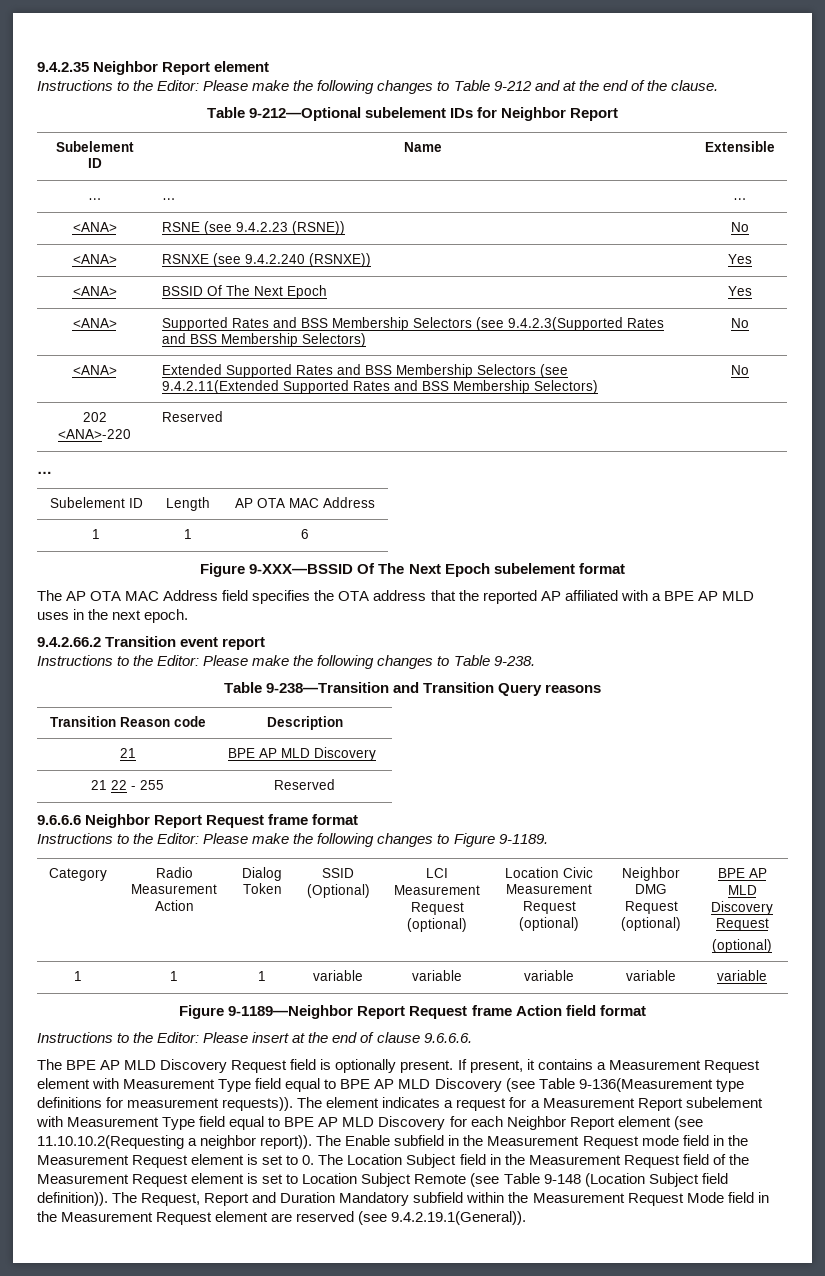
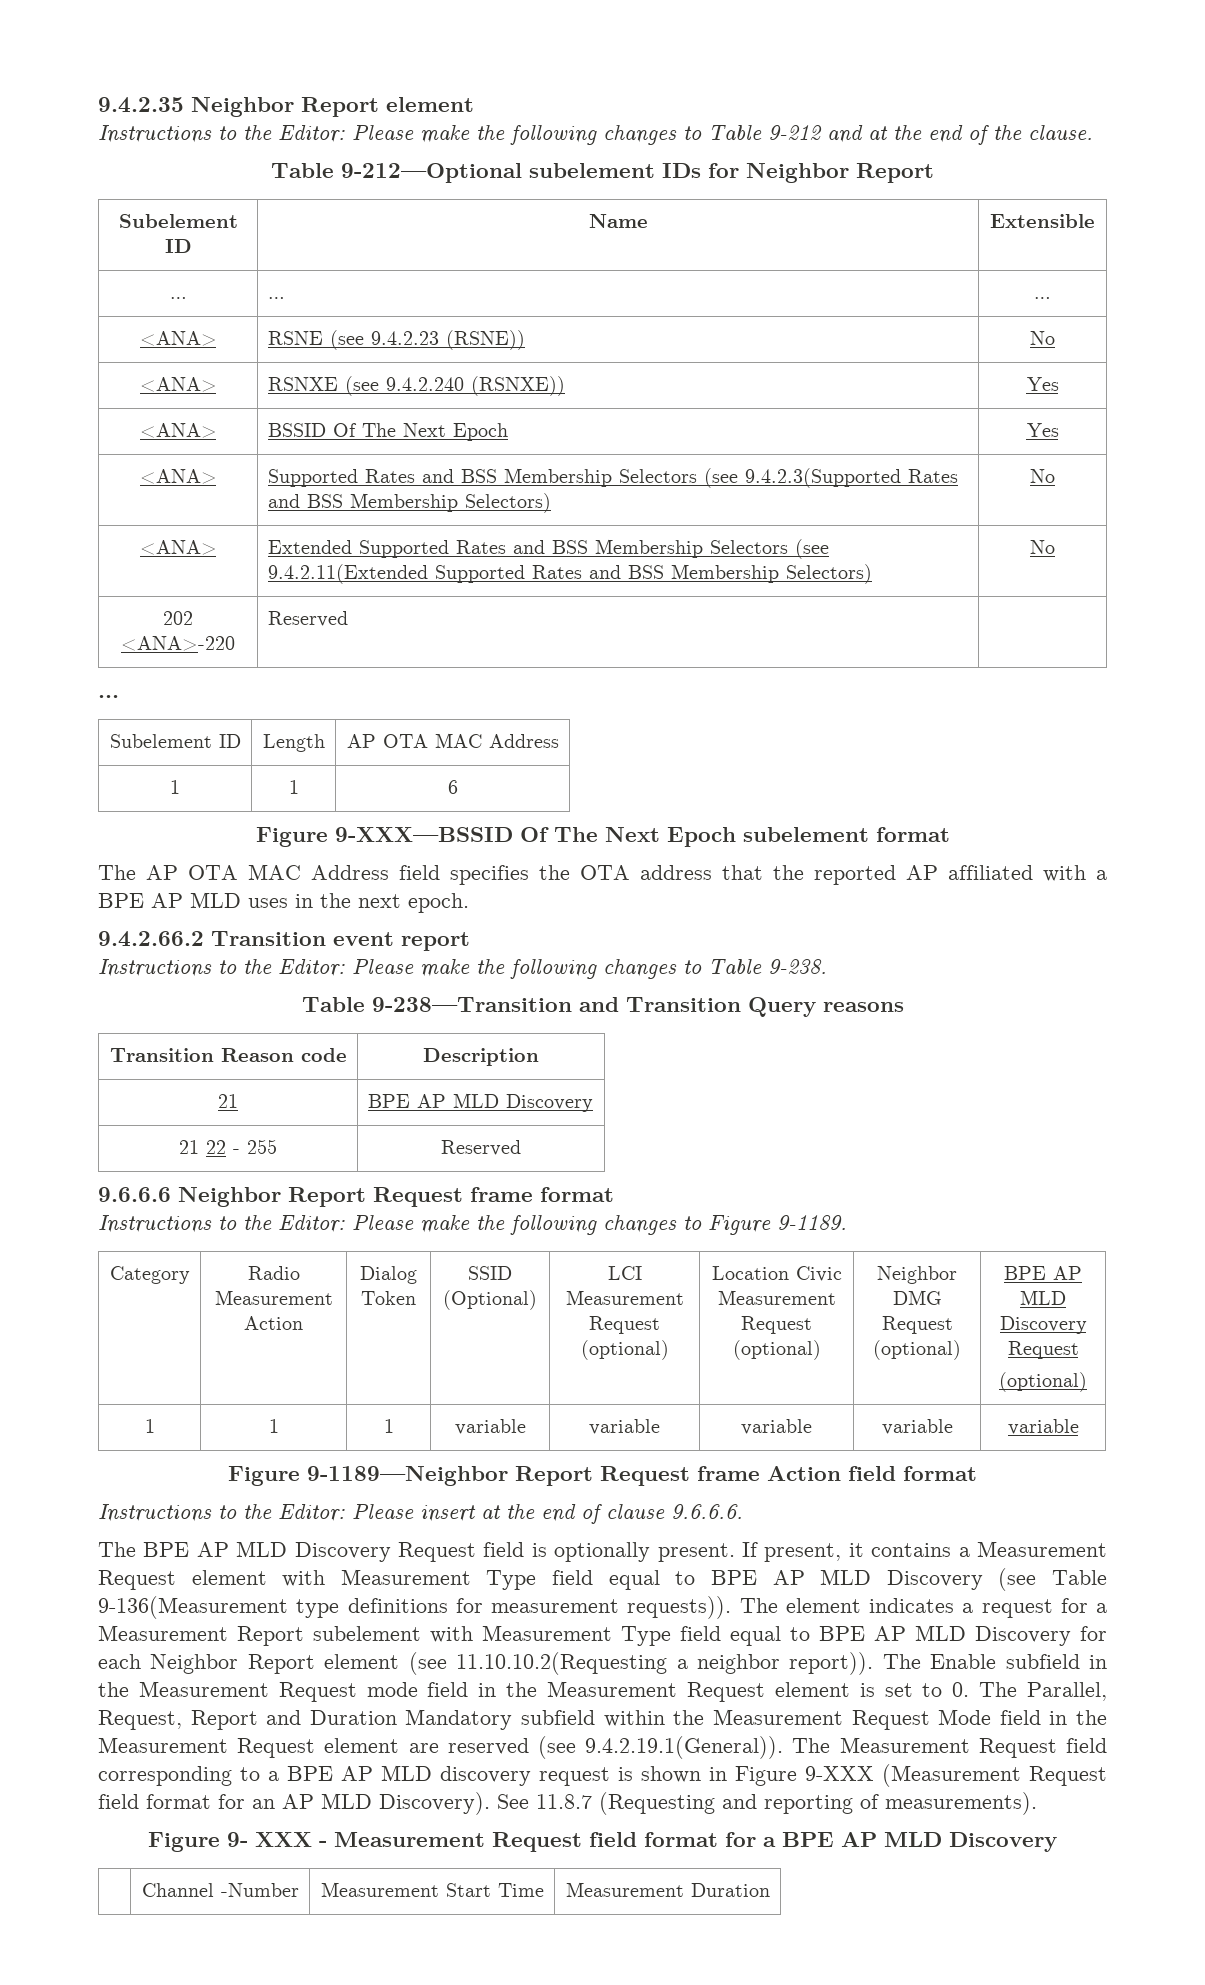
[347,1154,749,1168] [37,1173,728,1187] [37,1192,138,1206] Location Subject field in the Measurement Request field of the Measurement Request element is set to Location Subject Remote (see Table 9-148 (Location Subject field definition)). The -> [1027,1682,1107,1701] Parallel,
(527, 1218) none -> [792,1737,1107,1758] [98,1764,1107,1787] [98,1792,1037,1815] [148,1832,1057,1852] [141,1883,299,1897] [320,1882,544,1897] [565,1882,770,1897] The Measurement Request field corresponding to a BPE AP MLD discovery request is shown in Figure 9-XXX (Measurement Request field format for an AP MLD Discovery). See 11.8.7 (Requesting and reporting of measurements). // Figure 9- XXX - Measurement Request field format for a BPE AP MLD Discovery // | Channel -Number | Measurement Start Time | Measurement Duration

